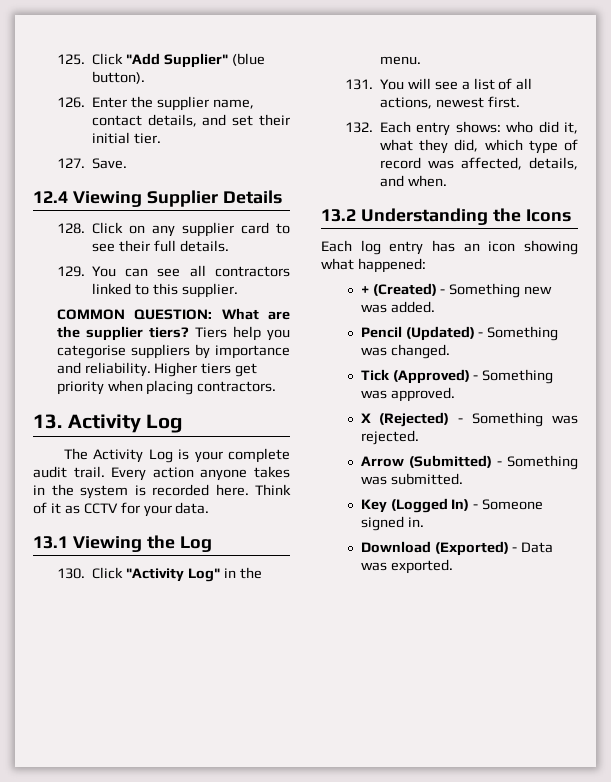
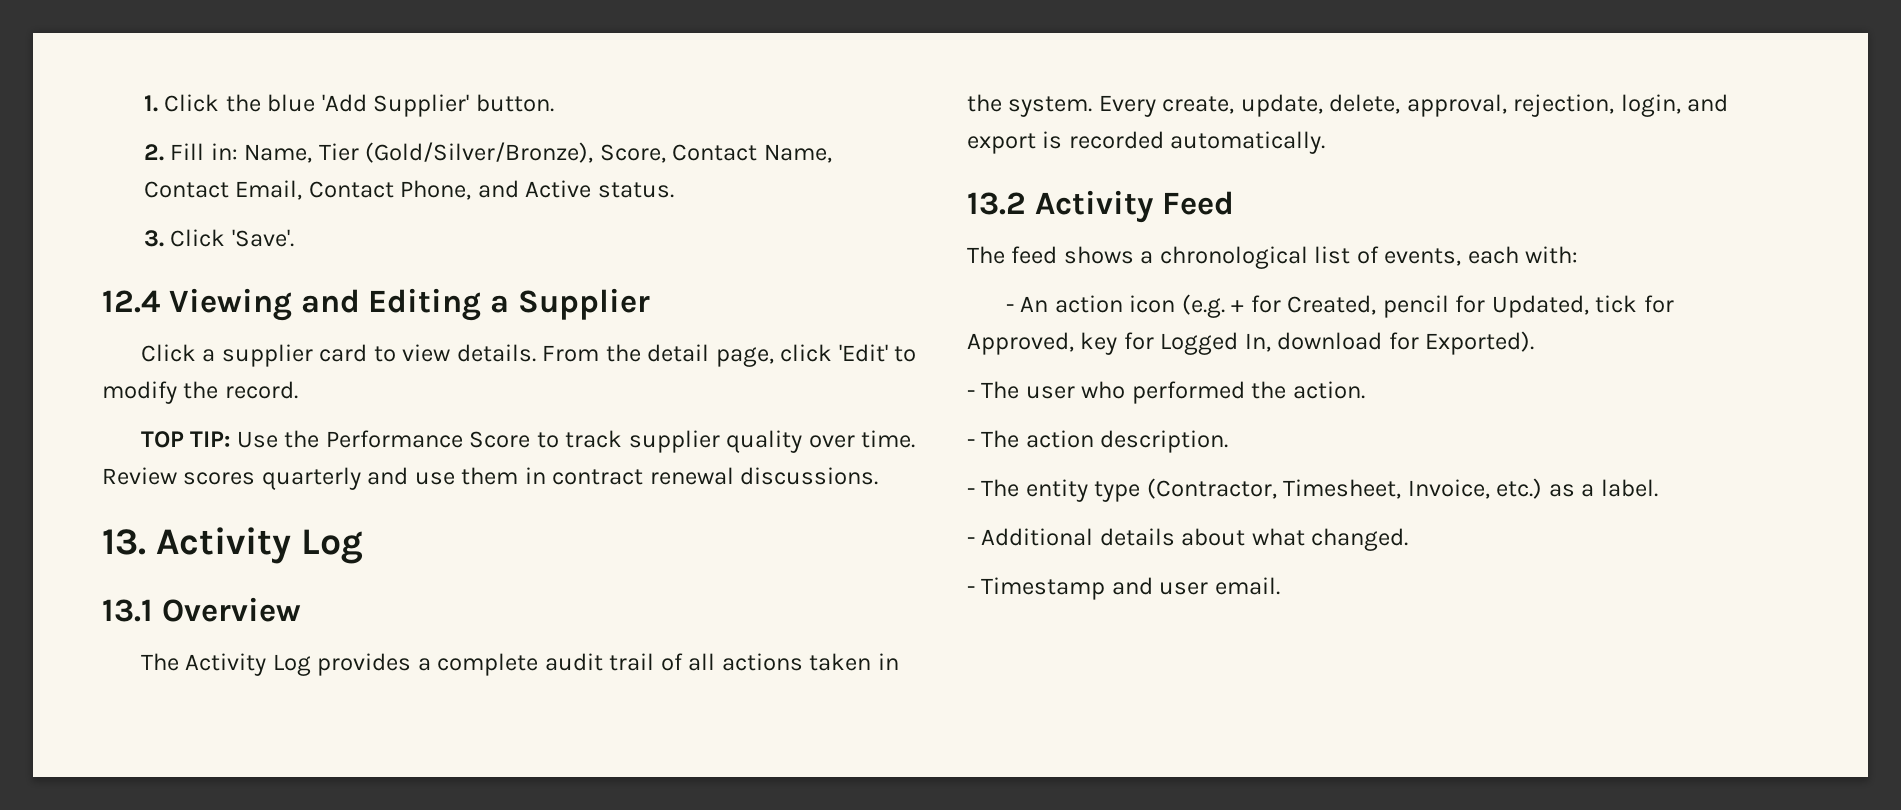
[56,53,265,68] [91,71,145,84] [56,96,254,111] [91,114,290,127] [91,132,161,144] [56,158,127,169] [33,190,282,207] [56,222,290,237] [91,240,229,252] [56,265,290,277] [91,283,238,298] [56,308,290,320] [56,326,290,341] [56,344,290,359] [56,362,258,377] [56,380,277,395] 125. Click "Add Supplier" (blue button). // 126. Enter the supplier name, contact details, and set their initial tier. // 127. Save. // 12.4 Viewing Supplier Details // 128. Click on any supplier card to see their full details. // 129. You can see all contractors linked to this supplier. // COMMON QUESTION: What are the supplier tiers? Tiers help you categorise suppliers by importance and reliability. Higher tiers get priority when placing contractors. -> [143,94,554,117] [143,142,832,163] [143,180,674,200] [143,229,294,247] [102,288,650,321] [140,344,917,367] [102,381,298,404] [140,430,916,453] [102,467,879,490] 1. Click the blue 'Add Supplier' button. // 2. Fill in: Name, Tier (Gold/Silver/Bronze), Score, Contact Name, Contact Email, Contact Phone, and Active status. // 3. Click 'Save'. // 12.4 Viewing and Editing a Supplier // Click a supplier card to view details. From the detail page, click 'Edit' to modify the record. // TOP TIP: Use the Performance Score to track supplier quality over time. Review scores quarterly and use them in contract renewal discussions.
(183, 423) none -> [102,597,301,622] // 13.1 Overview
[178,448,290,463] [33,466,290,481] [33,484,291,499] [33,502,210,517] [33,535,212,552] [56,567,262,582] [379,56,421,65] [344,78,533,90] [379,96,520,109] [344,121,578,136] [379,139,578,154] [379,157,578,170] [379,175,447,187] [321,208,571,225] [321,240,578,255] [321,258,426,273] [360,283,553,298] [360,301,435,313] [360,326,559,341] [360,344,450,359] [360,369,554,384] [360,387,455,402] [360,412,578,427] [360,430,419,445] [360,455,578,470] [360,473,463,485] [360,498,544,513] [360,516,424,531] [360,541,554,556] [360,559,453,574] is your complete audit trail. Every action anyone takes in the system is recorded here. Think of it as CCTV for your data. // 13.1 Viewing the Log // 130. Click "Activity Log" in the menu. // 131. You will see a list of all actions, newest first. // 132. Each entry shows: who did it, what they did, which type of record was affected, details, and when. // 13.2 Understanding the Icons // Each log entry has an icon showing what happened: // + (Created) - Something new was added. // Pencil (Updated) - Something was changed. // Tick (Approved) - Something was approved. // X (Rejected) - Something was rejected. // Arrow (Submitted) - Something was submitted. // Key (Logged In) - Someone signed in. // Download (Exported) - Data was exported. -> [317,653,899,676] [967,94,1729,117] [967,131,1326,154] [967,190,1234,223] [967,246,1579,269] [1005,294,1674,318] [967,331,1535,355] [967,381,1365,404] [967,430,1229,453] [967,478,1658,502] [967,528,1409,551] [967,577,1280,600] provides a complete audit trail of all actions taken in the system. Every create, update, delete, approval, rejection, login, and export is recorded automatically. // 13.2 Activity Feed // The feed shows a chronological list of events, each with: // - An action icon (e.g. + for Created, pencil for Updated, tick for Approved, key for Logged In, download for Exported). // - The user who performed the action. // - The action description. // - The entity type (Contractor, Timesheet, Invoice, etc.) as a label. // - Additional details about what changed. // - Timestamp and user email.

